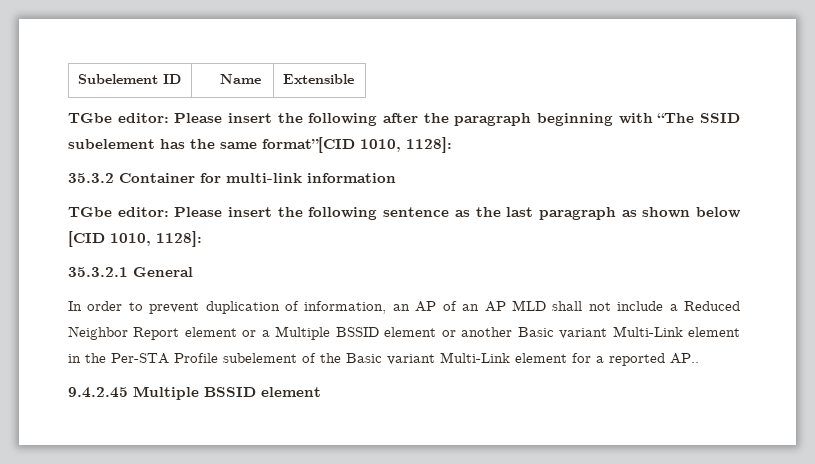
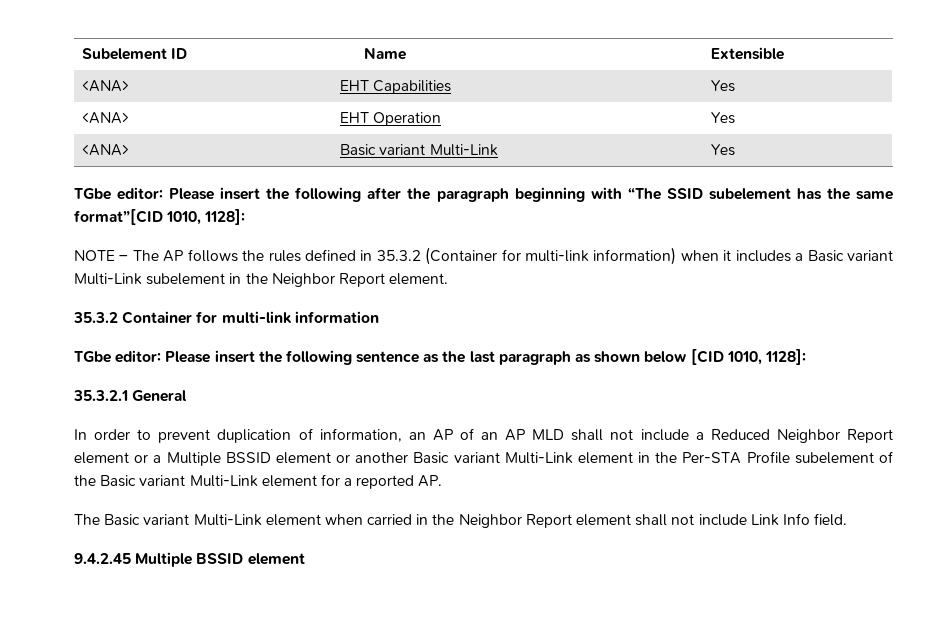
(354, 79) none -> [82,80,130,92] [340,80,452,94] [711,80,736,92] [82,112,130,124] [340,112,442,126] [711,112,736,124] [82,144,130,156] [340,144,498,156] [711,144,736,156] // <ANA> | EHT Capabilities | Yes // <ANA> | EHT Operation | Yes // <ANA> | Basic variant Multi-Link | Yes
(452, 145) none -> [74,247,894,265] [74,273,449,287] // NOTE – The AP follows the rules defined in 35.3.2 (Container for multi-link information) when it includes a Basic variant Multi-Link subelement in the Neighbor Report element.
[670,353,699,364] AP.. -> [418,475,443,487] [74,513,848,528] AP. // The Basic variant Multi-Link element when carried in the Neighbor Report element shall not include Link Info field.

